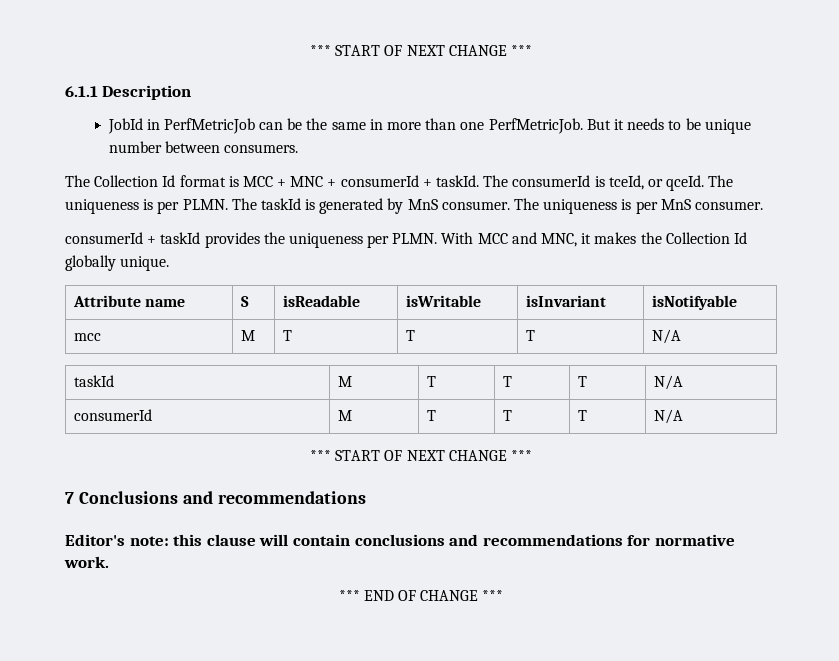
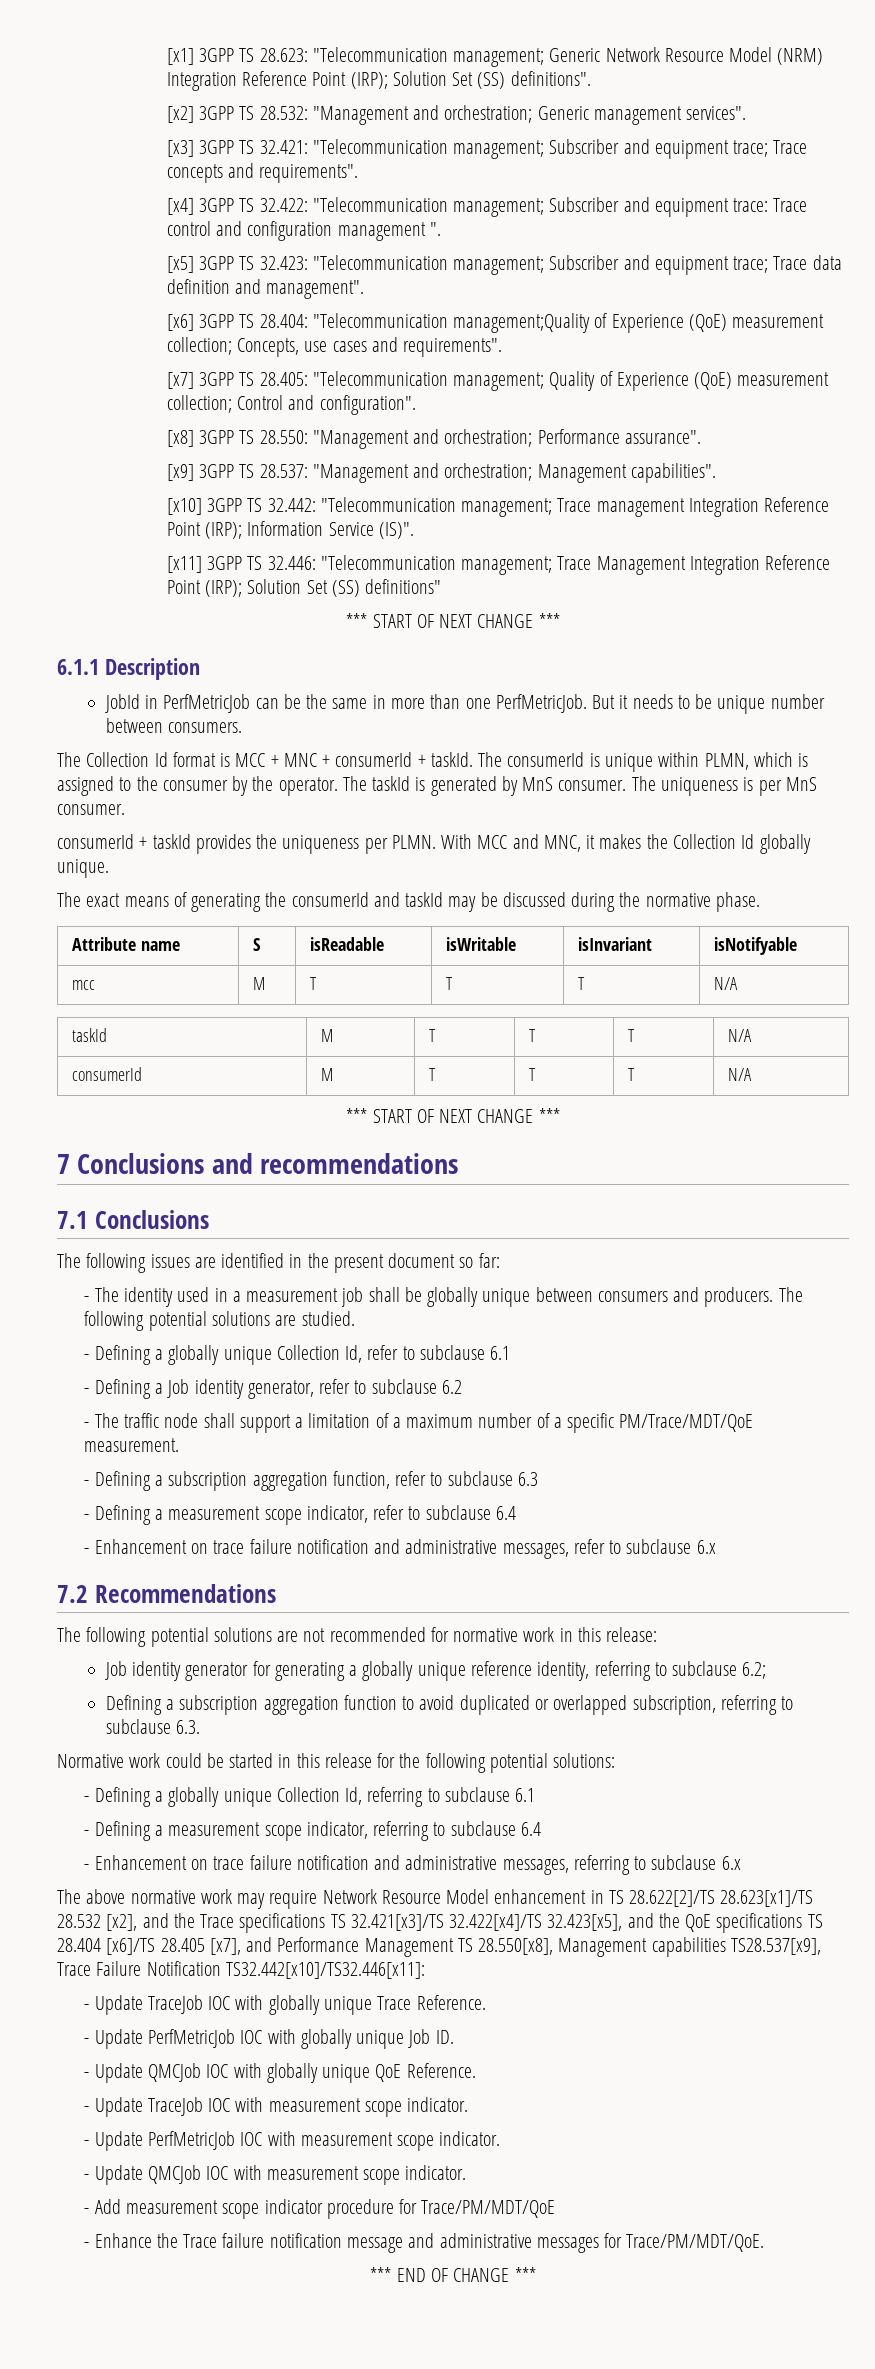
(310, 50) none -> [166,47,824,67] [166,71,591,91] [166,105,747,125] [166,139,808,159] [166,163,359,183] [166,197,808,217] [166,221,441,241] [166,255,842,275] [166,279,365,299] [166,313,825,333] [166,337,503,357] [166,371,830,391] [166,395,416,415] [166,429,701,449] [166,463,716,483] [166,497,830,517] [166,521,414,539] [166,555,831,575] [166,579,442,597] [x1] 3GPP TS 28.623: "Telecommunication management; Generic Network Resource Model (NRM) Integration Reference Point (IRP); Solution Set (SS) definitions". // [x2] 3GPP TS 28.532: "Management and orchestration; Generic management services". // [x3] 3GPP TS 32.421: "Telecommunication management; Subscriber and equipment trace; Trace concepts and requirements". // [x4] 3GPP TS 32.422: "Telecommunication management; Subscriber and equipment trace: Trace control and configuration management ". // [x5] 3GPP TS 32.423: "Telecommunication management; Subscriber and equipment trace; Trace data definition and management". // [x6] 3GPP TS 28.404: "Telecommunication management;Quality of Experience (QoE) measurement collection; Concepts, use cases and requirements". // [x7] 3GPP TS 28.405: "Telecommunication management; Quality of Experience (QoE) measurement collection; Control and configuration". // [x8] 3GPP TS 28.550: "Management and orchestration; Performance assurance". // [x9] 3GPP TS 28.537: "Management and orchestration; Management capabilities". // [x10] 3GPP TS 32.442: "Telecommunication management; Trace management Integration Reference Point (IRP); Information Service (IS)". // [x11] 3GPP TS 32.446: "Telecommunication management; Trace Management Integration Reference Point (IRP); Solution Set (SS) definitions" //
[608,175,734,191] [65,199,228,214] tceId, or qceId. The uniqueness is per PLMN. -> [604,752,809,772] [57,776,338,796] unique within PLMN, which is assigned to the consumer by the operator.
(170, 263) none -> [57,892,760,912] // The exact means of generating the consumerId and taskId may be discussed during the normative phase.
[65,534,735,546] [64,556,109,568] Editor's note: this clause will contain conclusions and recommendations for normative work. -> [57,1210,209,1229] [57,1253,500,1273] [84,1287,803,1307] [84,1311,355,1331] [84,1345,511,1365] [84,1379,462,1399] [84,1413,754,1433] [84,1438,180,1452] [84,1471,538,1491] [84,1505,516,1525] [84,1539,716,1559] [57,1584,276,1603] [57,1627,658,1647] [104,1661,767,1681] [105,1695,794,1715] [105,1719,201,1734] [57,1753,616,1773] [84,1787,536,1807] [84,1821,541,1841] [84,1855,741,1875] [57,1889,814,1909] [57,1913,823,1933] [57,1937,821,1957] [57,1961,425,1979] [84,1995,486,2015] [84,2029,454,2049] [84,2063,476,2083] [84,2097,469,2117] [84,2131,501,2151] [84,2165,467,2185] [84,2199,556,2219] [84,2233,765,2253] 7.1 Conclusions // The following issues are identified in the present document so far: // - The identity used in a measurement job shall be globally unique between consumers and producers. The following potential solutions are studied. // - Defining a globally unique Collection Id, refer to subclause 6.1 // - Defining a Job identity generator, refer to subclause 6.2 // - The traffic node shall support a limitation of a maximum number of a specific PM/Trace/MDT/QoE measurement. // - Defining a subscription aggregation function, refer to subclause 6.3 // - Defining a measurement scope indicator, refer to subclause 6.4 // - Enhancement on trace failure notification and administrative messages, refer to subclause 6.x // 7.2 Recommendations // The following potential solutions are not recommended for normative work in this release: // Job identity generator for generating a globally unique reference identity, referring to subclause 6.2; // Defining a subscription aggregation function to avoid duplicated or overlapped subscription, referring to subclause 6.3. // Normative work could be started in this release for the following potential solutions: // - Defining a globally unique Collection Id, referring to subclause 6.1 // - Defining a measurement scope indicator, referring to subclause 6.4 // - Enhancement on trace failure notification and administrative messages, referring to subclause 6.x // The above normative work may require Network Resource Model enhancement in TS 28.622[2]/TS 28.623[x1]/TS 28.532 [x2], and the Trace specifications TS 32.421[x3]/TS 32.422[x4]/TS 32.423[x5], and the QoE specifications TS 28.404 [x6]/TS 28.405 [x7], and Performance Management TS 28.550[x8], Management capabilities TS28.537[x9], Trace Failure Notification TS32.442[x10]/TS32.446[x11]: // - Update TraceJob IOC with globally unique Trace Reference. // - Update PerfMetricJob IOC with globally unique Job ID. // - Update QMCJob IOC with globally unique QoE Reference. // - Update TraceJob IOC with measurement scope indicator. // - Update PerfMetricJob IOC with measurement scope indicator. // - Update QMCJob IOC with measurement scope indicator. // - Add measurement scope indicator procedure for Trace/PM/MDT/QoE // - Enhance the Trace failure notification message and administrative messages for Trace/PM/MDT/QoE.

